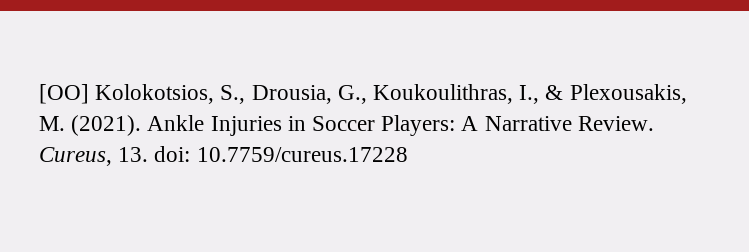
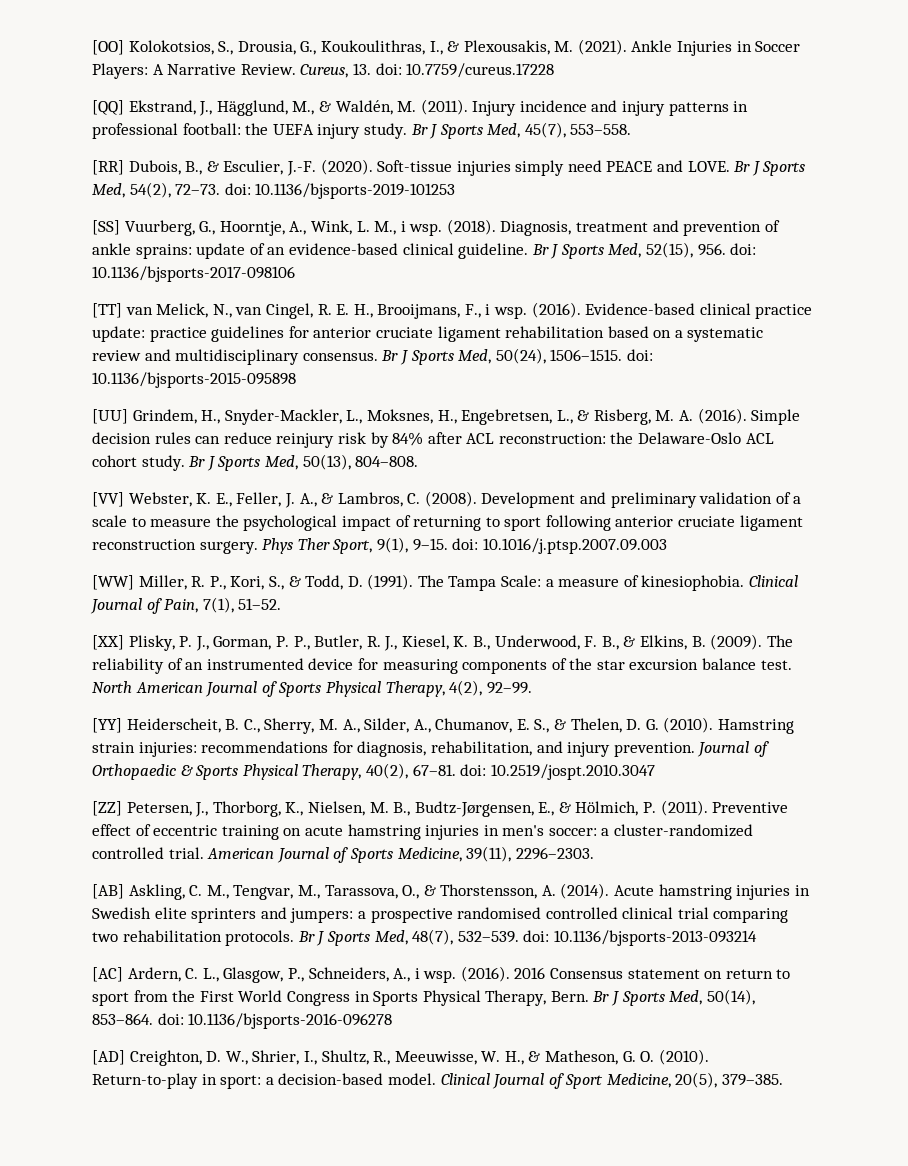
(408, 154) none -> [92,99,749,116] [92,122,632,139] [92,159,806,176] [92,182,456,199] [92,219,780,236] [92,242,757,259] [92,266,295,282] [92,302,813,319] [92,326,764,342] [92,348,653,365] [92,372,296,388] [92,408,801,425] [92,432,774,448] [92,454,419,471] [92,491,802,508] [92,515,803,531] [92,537,667,554] [92,574,799,591] [90,597,282,614] [92,634,793,651] [92,658,792,674] [92,680,532,697] [92,717,795,734] [92,741,769,757] [92,763,655,780] [92,800,789,817] [92,824,754,840] [92,846,594,863] [92,883,810,900] [92,907,789,923] [92,929,757,946] [92,966,791,983] [92,989,755,1006] [92,1013,393,1029] [92,1049,709,1066] [92,1072,784,1089] // [QQ] Ekstrand, J., Hägglund, M., & Waldén, M. (2011). Injury incidence and injury patterns in professional football: the UEFA injury study. Br J Sports Med, 45(7), 553–558. // [RR] Dubois, B., & Esculier, J.-F. (2020). Soft-tissue injuries simply need PEACE and LOVE. Br J Sports Med, 54(2), 72–73. doi: 10.1136/bjsports-2019-101253 // [SS] Vuurberg, G., Hoorntje, A., Wink, L. M., i wsp. (2018). Diagnosis, treatment and prevention of ankle sprains: update of an evidence-based clinical guideline. Br J Sports Med, 52(15), 956. doi: 10.1136/bjsports-2017-098106 // [TT] van Melick, N., van Cingel, R. E. H., Brooijmans, F., i wsp. (2016). Evidence-based clinical practice update: practice guidelines for anterior cruciate ligament rehabilitation based on a systematic review and multidisciplinary consensus. Br J Sports Med, 50(24), 1506–1515. doi: 10.1136/bjsports-2015-095898 // [UU] Grindem, H., Snyder-Mackler, L., Moksnes, H., Engebretsen, L., & Risberg, M. A. (2016). Simple decision rules can reduce reinjury risk by 84% after ACL reconstruction: the Delaware-Oslo ACL cohort study. Br J Sports Med, 50(13), 804–808. // [VV] Webster, K. E., Feller, J. A., & Lambros, C. (2008). Development and preliminary validation of a scale to measure the psychological impact of returning to sport following anterior cruciate ligament reconstruction surgery. Phys Ther Sport, 9(1), 9–15. doi: 10.1016/j.ptsp.2007.09.003 // [WW] Miller, R. P., Kori, S., & Todd, D. (1991). The Tampa Scale: a measure of kinesiophobia. Clinical Journal of Pain, 7(1), 51–52. // [XX] Plisky, P. J., Gorman, P. P., Butler, R. J., Kiesel, K. B., Underwood, F. B., & Elkins, B. (2009). The reliability of an instrumented device for measuring components of the star excursion balance test. North American Journal of Sports Physical Therapy, 4(2), 92–99. // [YY] Heiderscheit, B. C., Sherry, M. A., Silder, A., Chumanov, E. S., & Thelen, D. G. (2010). Hamstring strain injuries: recommendations for diagnosis, rehabilitation, and injury prevention. Journal of Orthopaedic & Sports Physical Therapy, 40(2), 67–81. doi: 10.2519/jospt.2010.3047 // [ZZ] Petersen, J., Thorborg, K., Nielsen, M. B., Budtz-Jørgensen, E., & Hölmich, P. (2011). Preventive effect of eccentric training on acute hamstring injuries in men's soccer: a cluster-randomized controlled trial. American Journal of Sports Medicine, 39(11), 2296–2303. // [AB] Askling, C. M., Tengvar, M., Tarassova, O., & Thorstensson, A. (2014). Acute hamstring injuries in Swedish elite sprinters and jumpers: a prospective randomised controlled clinical trial comparing two rehabilitation protocols. Br J Sports Med, 48(7), 532–539. doi: 10.1136/bjsports-2013-093214 // [AC] Ardern, C. L., Glasgow, P., Schneiders, A., i wsp. (2016). 2016 Consensus statement on return to sport from the First World Congress in Sports Physical Therapy, Bern. Br J Sports Med, 50(14), 853–864. doi: 10.1136/bjsports-2016-096278 // [AD] Creighton, D. W., Shrier, I., Shultz, R., Meeuwisse, W. H., & Matheson, G. O. (2010). Return-to-play in sport: a decision-based model. Clinical Journal of Sport Medicine, 20(5), 379–385.

